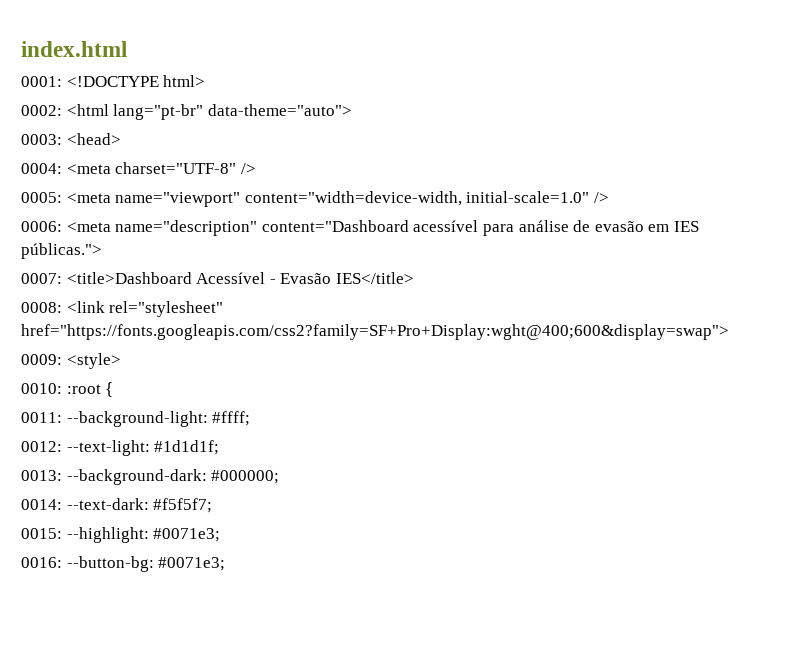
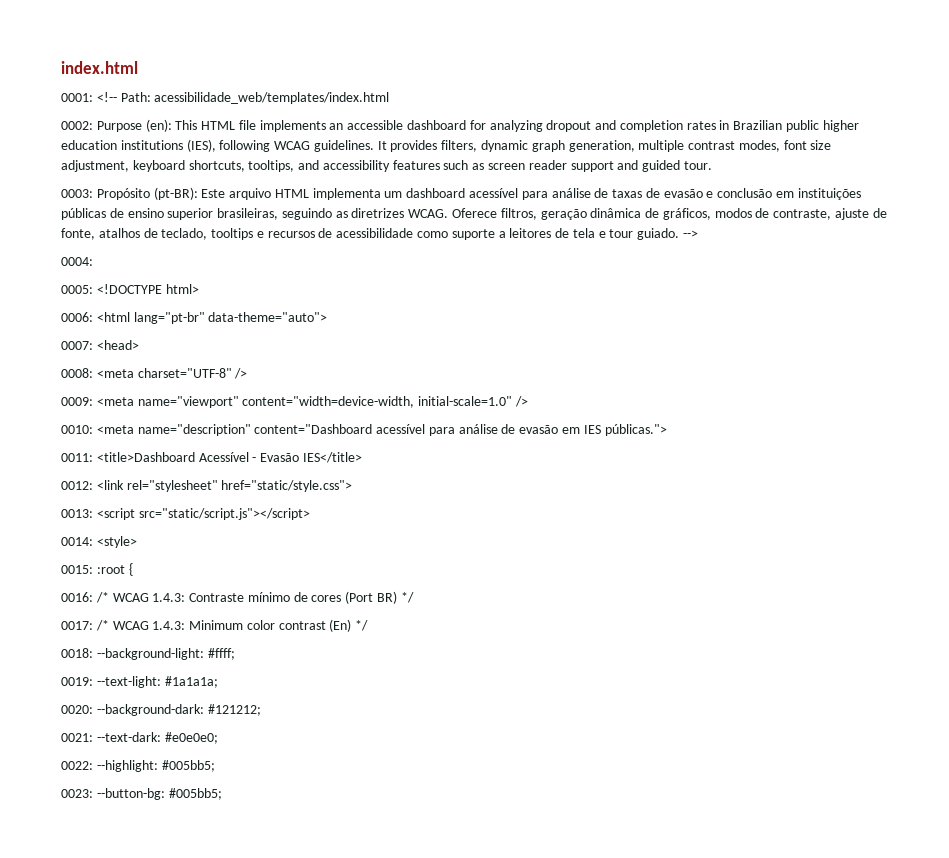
(62, 81) none -> [96,92,390,104] [61,119,859,132] [61,139,832,152] [61,160,712,172] [61,187,861,200] [61,208,887,220] [61,228,699,240] [61,257,93,266] [61,285,93,294] <!-- Path: acessibilidade_web/templates/index.html // 0002: Purpose (en): This HTML file implements an accessible dashboard for analyzing dropout and completion rates in Brazilian public higher education institutions (IES), following WCAG guidelines. It provides filters, dynamic graph generation, multiple contrast modes, font size adjustment, keyboard shortcuts, tooltips, and accessibility features such as screen reader support and guided tour. // 0003: Propósito (pt-BR): Este arquivo HTML implementa um dashboard acessível para análise de taxas de evasão e conclusão em instituições públicas de ensino superior brasileiras, seguindo as diretrizes WCAG. Oferece filtros, geração dinâmica de gráficos, modos de contraste, ajuste de fonte, atalhos de teclado, tooltips e recursos de acessibilidade como suporte a leitores de tela e tour guiado. --> // 0004: // 0005:
[21,105,62,116] 0002: -> [61,312,93,322] 0006:
[21,134,62,145] 0003: -> [61,341,93,350] 0007:
[21,163,62,174] 0004: -> [61,368,93,378] 0008:
[21,192,62,203] 0005: -> [61,397,93,406] 0009:
[21,221,62,232] 0006: -> [61,425,93,434] 0010:
[21,273,62,284] 0007: -> [61,453,93,462] 0011:
[21,302,62,313] 0008: -> [61,481,93,490] 0012:
[21,324,729,340] [21,354,62,365] href="https://fonts.googleapis.com/css2?family=SF+Pro+Display:wght@400;600&display=swap"> // 0009: -> [221,480,353,492] [61,508,310,520] [61,537,93,546] href="static/style.css"> // 0013: <script src="static/script.js"></script> // 0014:
[21,383,62,394] 0010: -> [61,565,93,574] 0015:
[21,411,251,427] [21,440,220,456] [21,469,280,485] [21,498,213,513] [21,527,221,543] [21,556,226,572] 0011: --background-light: #ffff; // 0012: --text-light: #1d1d1f; // 0013: --background-dark: #000000; // 0014: --text-dark: #f5f5f7; // 0015: --highlight: #0071e3; // 0016: --button-bg: #0071e3; -> [61,591,414,604] [61,619,369,632] [61,648,235,660] [61,676,218,688] [61,704,261,716] [61,732,218,744] [61,760,215,772] [61,788,222,800] 0016: /* WCAG 1.4.3: Contraste mínimo de cores (Port BR) */ // 0017: /* WCAG 1.4.3: Minimum color contrast (En) */ // 0018: --background-light: #ffff; // 0019: --text-light: #1a1a1a; // 0020: --background-dark: #121212; // 0021: --text-dark: #e0e0e0; // 0022: --highlight: #005bb5; // 0023: --button-bg: #005bb5;

